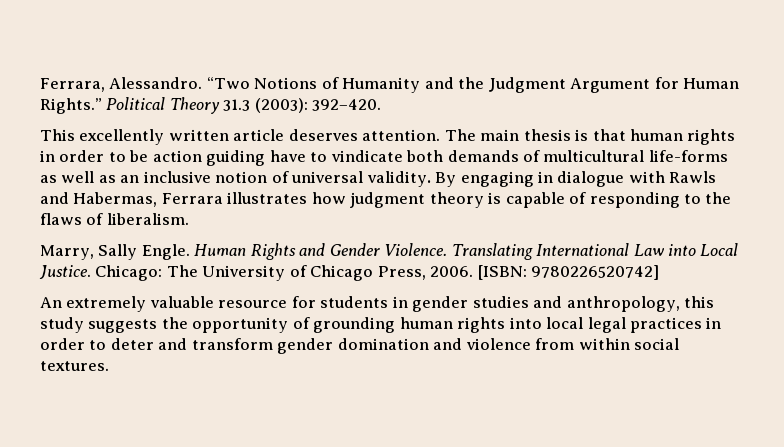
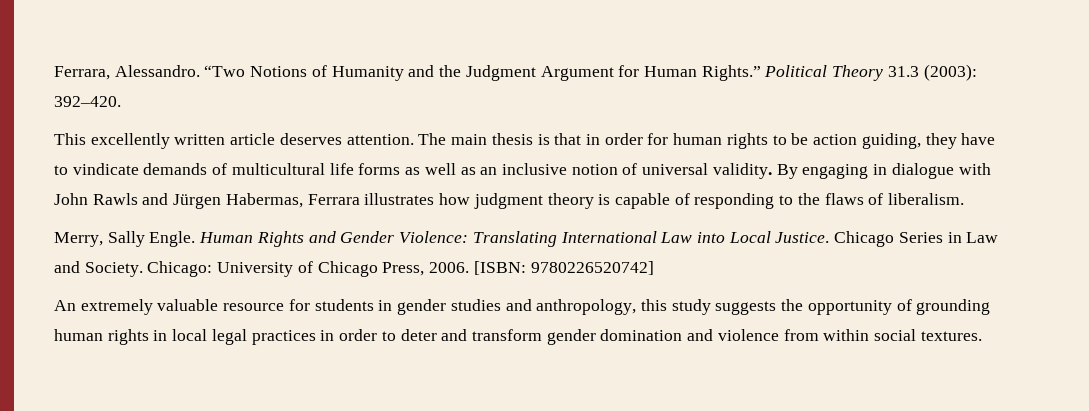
[630,129,736,145] [40,150,105,162] human rights in order -> [585,133,768,149] in order for human rights
[206,150,266,166] guiding -> [861,133,957,149] guiding, they
[406,150,444,162] both -> (139, 169) none
[648,150,728,162] life-forms -> [329,163,401,175] life forms
(665, 177) none -> [54,193,88,205] John
(69, 198) none -> [173,194,222,209] Jürgen
[40,245,94,260] Marry, -> [54,232,103,247] Merry,
[384,243,448,256] Violence. -> [399,231,469,243] Violence:
[95,265,198,281] Chicago: The -> [834,231,999,247] [54,261,213,277] Chicago Series in Law and Society. Chicago:
[509,317,542,329] into -> [153,330,168,341] in

